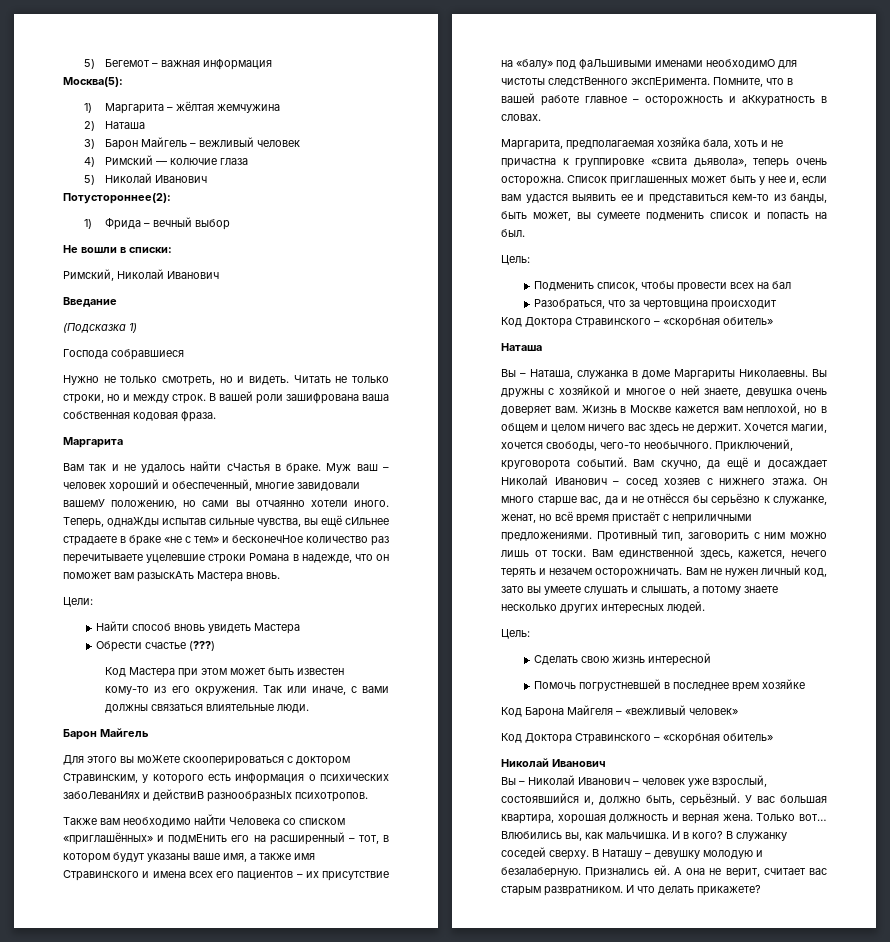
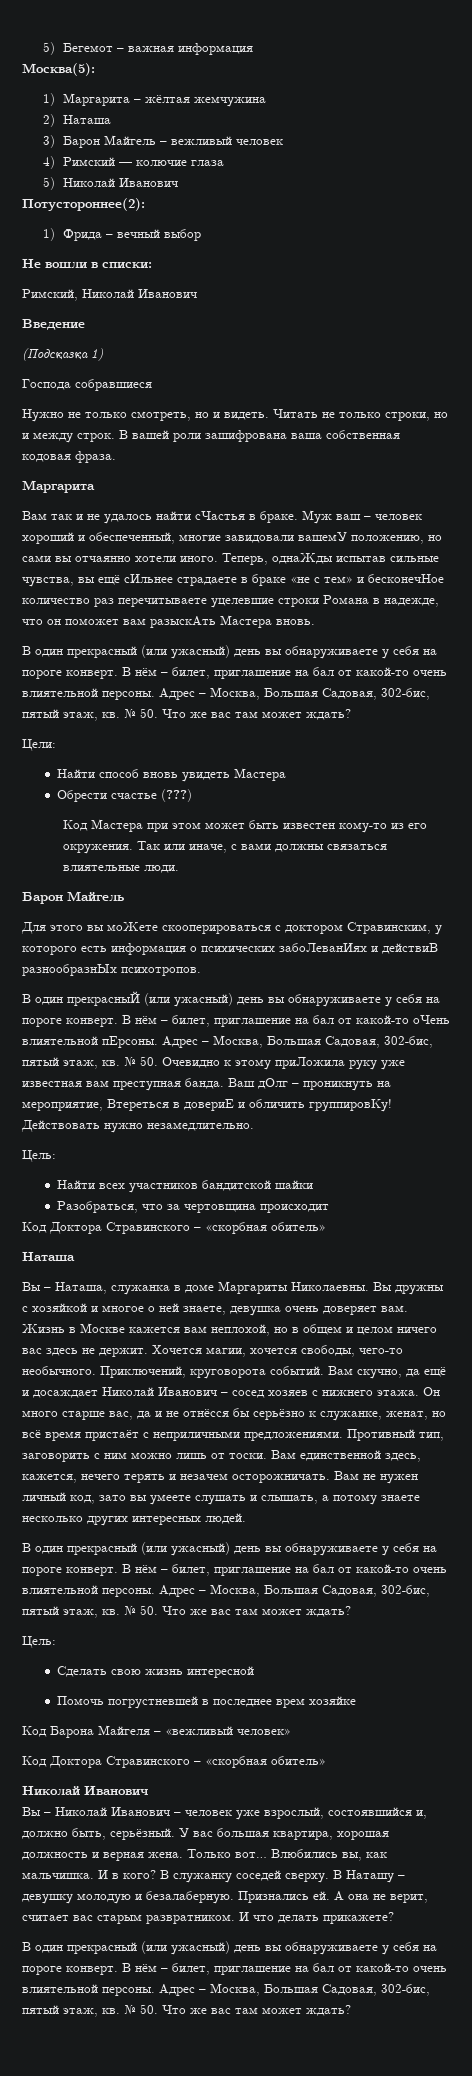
[63,297,117,307] Введание -> [22,319,85,330] Введение
(280, 575) none -> [22,645,437,659] [22,667,447,679] [22,687,430,700] [22,708,351,721] // В один прекрасный (или ужасный) день вы обнаруживаете у себя на пороге конверт. В нём – билет, приглашение на бал от какой-то очень влиятельной персоны. Адрес – Москва, Большая Садовая, 302-бис, пятый этаж, кв. № 50. Что же вас там может ждать?
[63,814,345,827] [63,832,389,845] [63,852,315,863] [63,870,389,881] [501,59,797,70] [501,77,793,88] [501,93,827,106] [501,114,541,121] [501,137,783,150] [501,158,827,168] [501,175,827,186] [501,193,827,204] [501,211,827,221] [501,229,525,237] [501,255,530,265] [534,281,792,292] Также вам необходимо наЙти Человека со списком «приглашённых» и подмЕнить его на расширенный – тот, в котором будут указаны ваше имя, а также имя Стравинского и имена всех его пациентов – их присутствие на «балу» под фаЛьшивыми именами необходимО для чистоты следстВенного экспЕримента. Помните, что в вашей работе главное – осторожность и аКкуратность в словах. // Маргарита, предполагаемая хозяйка бала, хоть и не причастна к группировке «свита дьявола», теперь очень осторожна. Список приглашенных может быть у нее и, если вам удастся выявить ее и представиться кем-то из банды, быть может, вы сумеете подменить список и попасть на был. // Цель: // Подменить список, чтобы провести всех на бал -> [22,991,440,1007] [22,1015,450,1027] [22,1035,433,1048] [22,1056,405,1070] [22,1078,391,1091] [22,1099,392,1112] [21,1120,254,1133] [22,1150,56,1162] [56,1180,313,1193] В один прекрасныЙ (или ужасный) день вы обнаруживаете у себя на пороге конверт. В нём – билет, приглашение на бал от какой-то оЧень влиятельной пЕрсоны. Адрес – Москва, Большая Садовая, 302-бис, пятый этаж, кв. № 50. Очевидно к этому приЛожила руку уже известная вам преступная банда. Ваш дОлг – проникнуть на мероприятие, Втереться в довериЕ и обличить группировКу! Действовать нужно незамедлительно. // Цель: // Найти всех участников бандитской шайки
(705, 607) none -> [22,1542,437,1556] [22,1564,447,1576] [22,1584,430,1597] [22,1605,351,1618] // В один прекрасный (или ужасный) день вы обнаруживаете у себя на пороге конверт. В нём – билет, приглашение на бал от какой-то очень влиятельной персоны. Адрес – Москва, Большая Садовая, 302-бис, пятый этаж, кв. № 50. Что же вас там может ждать?
(761, 890) none -> [22,1941,437,1955] [22,1963,447,1975] [22,1983,430,1996] [22,2004,351,2017] // В один прекрасный (или ужасный) день вы обнаруживаете у себя на пороге конверт. В нём – билет, приглашение на бал от какой-то очень влиятельной персоны. Адрес – Москва, Большая Садовая, 302-бис, пятый этаж, кв. № 50. Что же вас там может ждать?

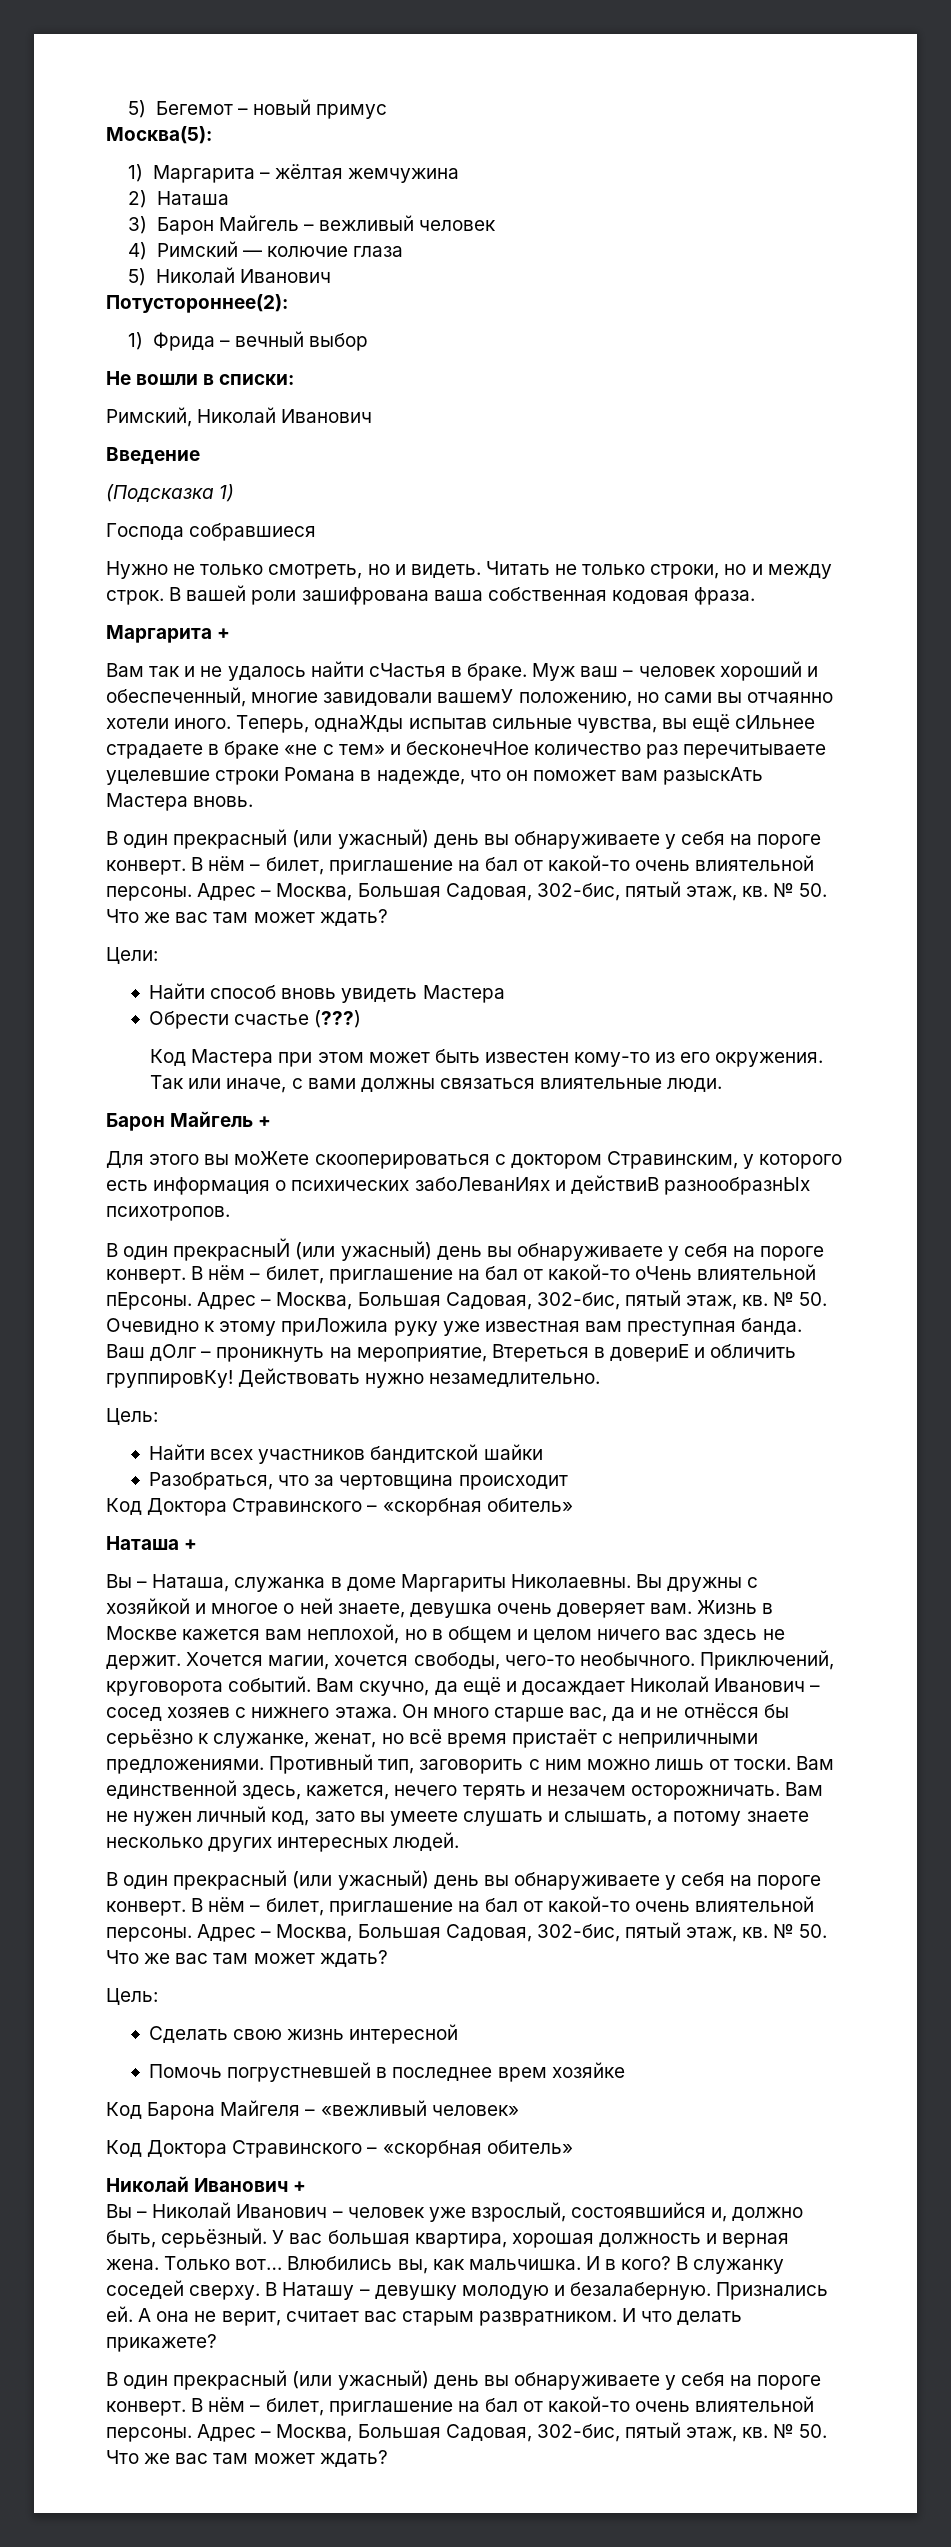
[128,43,254,55] важная информация -> [252,99,387,119] новый примус
(95, 486) none -> [217,628,231,639] +
(124, 896) none -> [258,1116,272,1127] +
(75, 1256) none -> [184,1539,198,1550] +
(148, 1790) none -> [293,2181,307,2192] +

